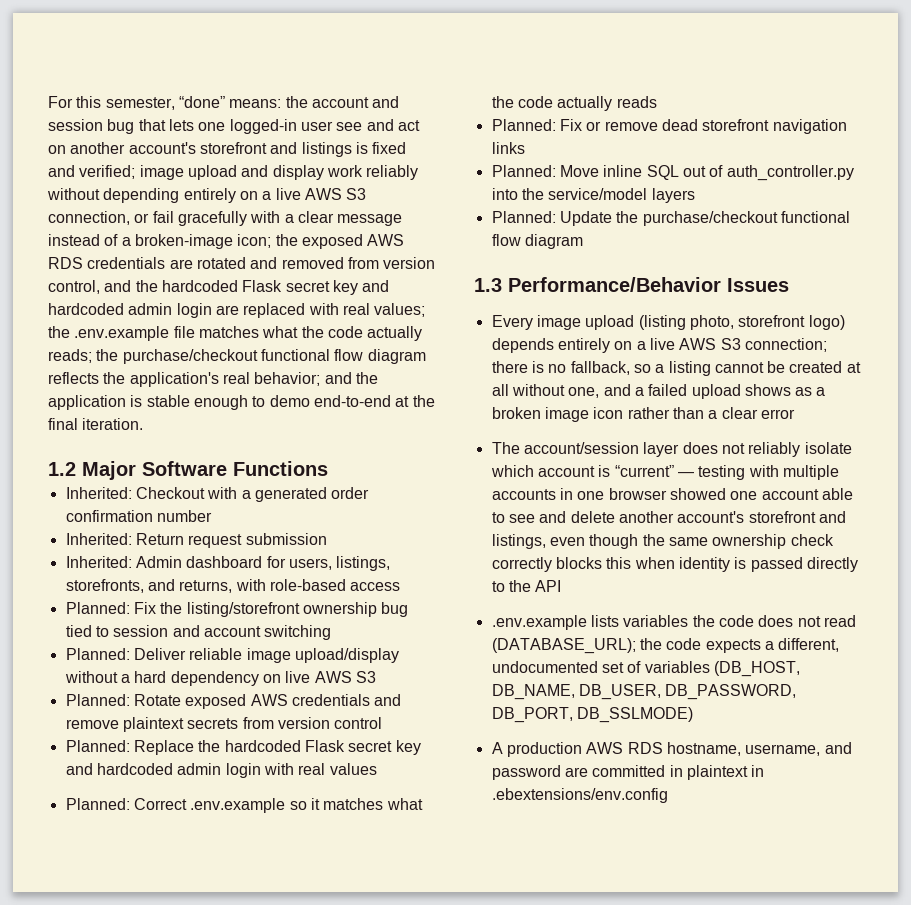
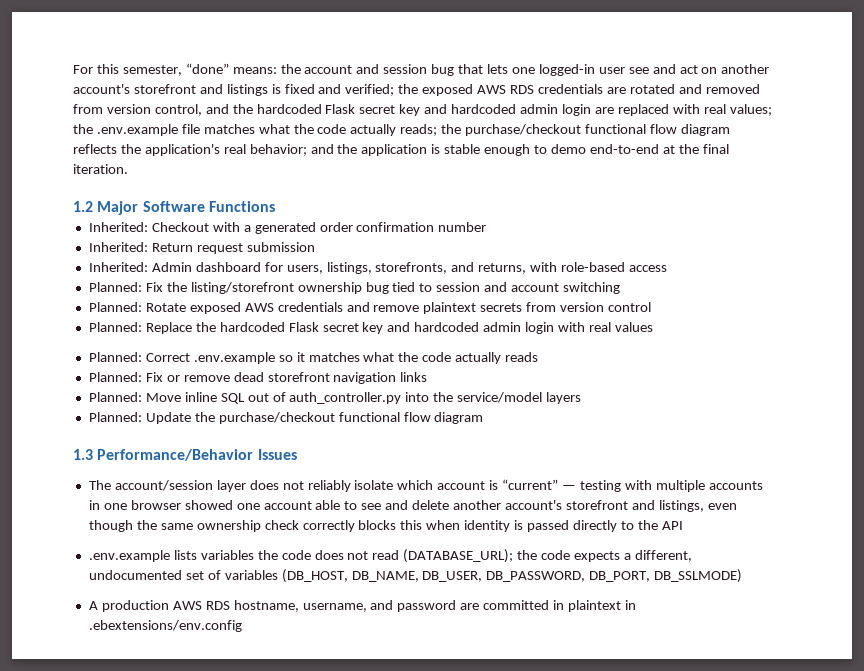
[139,165,419,180] [47,188,367,203] [48,211,403,226] [48,234,272,249] image upload and display work reliably without depending entirely on a live AWS S3 connection, or fail gracefully with a clear message instead of a broken-image icon; -> (395, 90) none
[65,648,399,663] [64,671,376,686] // Planned: Deliver reliable image upload/display without a hard dependency on live AWS S3 -> (621, 288) none
[491,315,845,330] [491,338,827,353] [491,361,861,376] [491,384,826,399] [491,407,795,422] // Every image upload (listing photo, storefront logo) depends entirely on a live AWS S3 connection; there is no fallback, so a listing cannot be created at all without one, and a failed upload shows as a broken image icon rather than a clear error -> (297, 454) none

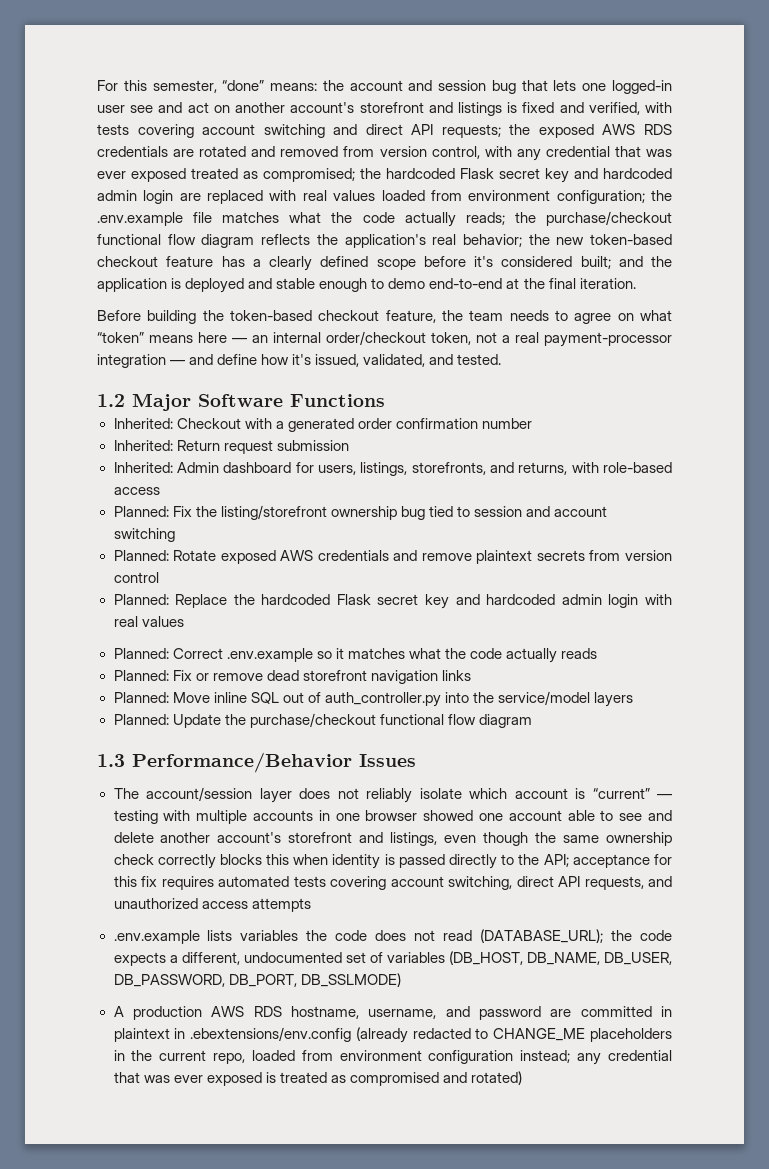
[345,84,395,96] verified; -> [588,102,672,115] [97,124,501,138] verified, with tests covering account switching and direct API requests;
[205,104,229,114] and -> [484,146,672,161] [97,168,355,182] with any credential that was ever exposed treated as compromised;
[729,104,772,116] values; -> [333,190,645,204] values loaded from environment configuration;
(307, 150) none -> [528,234,672,245] [97,256,611,271] the new token-based checkout feature has a clearly defined scope before it's considered built;
(441, 149) none -> [185,278,273,293] deployed and
(128, 169) none -> [97,310,672,324] [97,331,672,347] [97,354,502,368] // Before building the token-based checkout feature, the team needs to agree on what “token” means here — an internal order/checkout token, not a real payment-processor integration — and define how it's issued, validated, and tested.
[661,521,683,530] API -> [543,854,672,868] [113,876,672,890] [113,898,311,912] API; acceptance for this fix requires automated tests covering account switching, direct API requests, and unauthorized access attempts
(242, 626) none -> [355,1027,672,1043] [113,1050,673,1065] [113,1071,522,1086] (already redacted to CHANGE_ME placeholders in the current repo, loaded from environment configuration instead; any credential that was ever exposed is treated as compromised and rotated)

